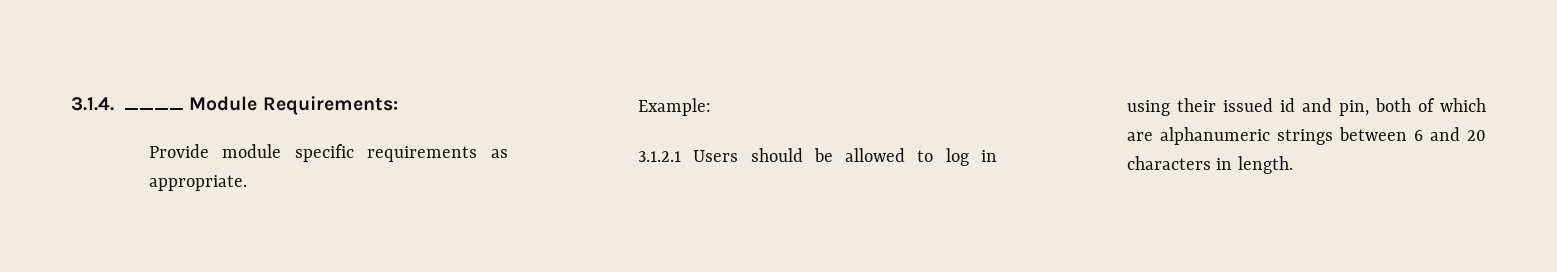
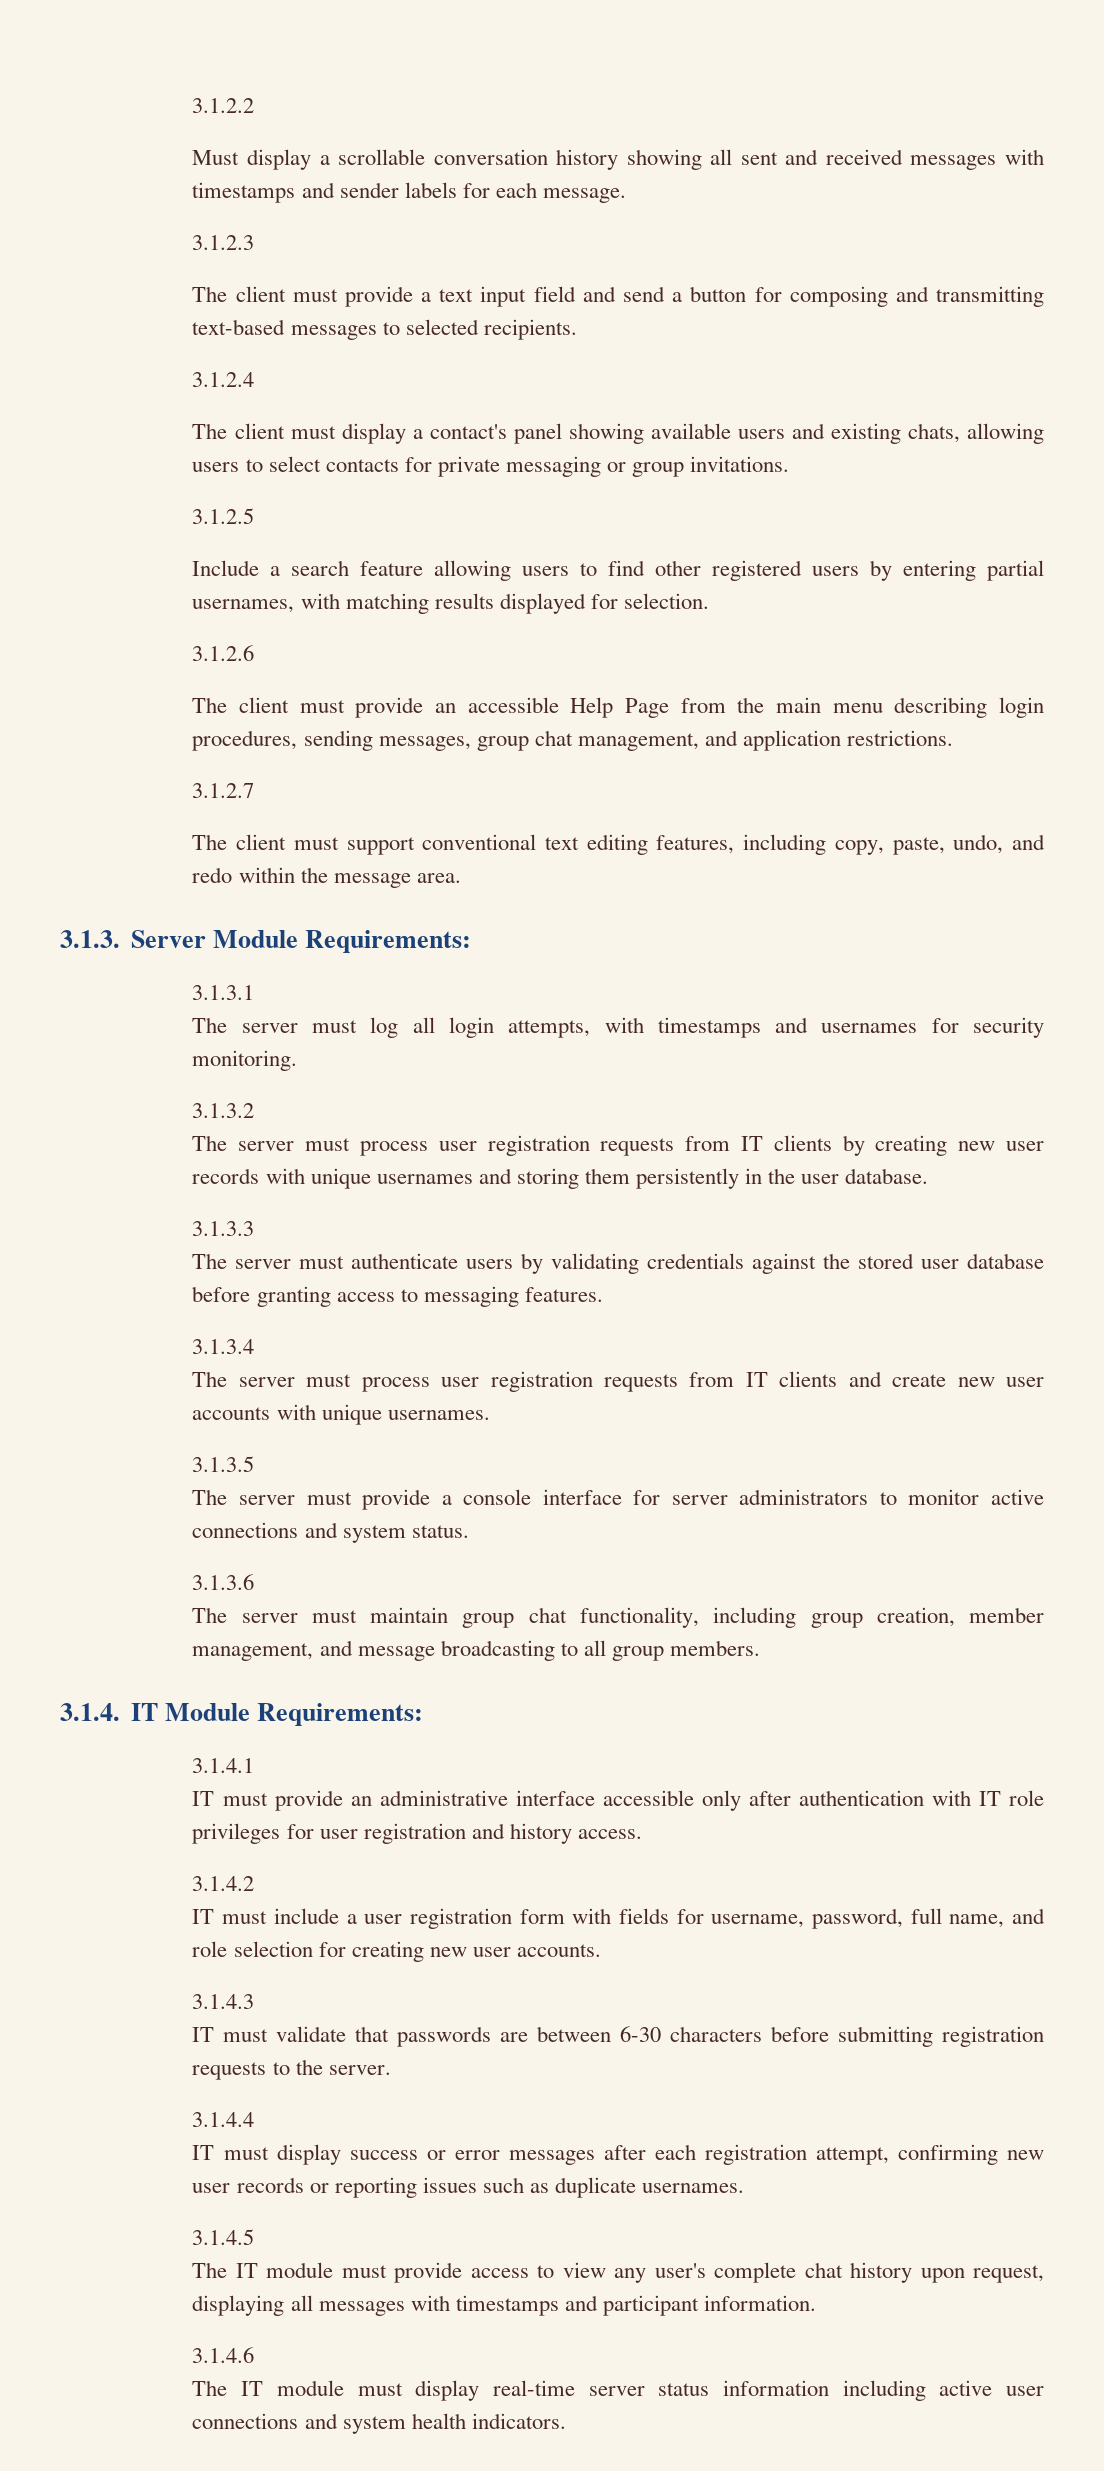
[71,96,398,115] [148,144,508,162] [148,175,247,191] [637,98,711,116] [637,148,997,166] [1126,98,1486,116] [1126,127,1486,145] [1126,156,1293,174] 3.1.4. ____ Module Requirements: // Provide module specific requirements as appropriate. // Example: // 3.1.2.1 Users should be allowed to log in using their issued id and pin, both of which are alphanumeric strings between 6 and 20 characters in length. -> [192,98,255,113] [192,149,1044,170] [192,182,626,203] [192,235,255,250] [192,286,1044,307] [192,319,577,340] [192,372,255,387] [192,423,1044,444] [192,456,790,477] [192,508,255,524] [192,560,1044,581] [192,593,709,614] [192,645,255,661] [192,697,1044,718] [192,730,954,751] [192,783,255,798] [192,834,1045,855] [192,867,461,888] [60,930,472,953] [192,985,255,1000] [192,1017,1044,1038] [192,1050,298,1071] [192,1103,255,1118] [192,1135,1044,1156] [192,1168,929,1189] [192,1221,255,1236] [192,1253,1045,1274] [192,1286,603,1307] [192,1339,255,1354] [192,1371,1044,1392] [192,1404,490,1425] [192,1456,255,1472] [192,1489,1044,1510] [192,1522,469,1543] [192,1574,255,1590] [192,1607,1044,1628] [192,1640,760,1661] [60,1703,424,1726] [192,1758,255,1773] [192,1790,1044,1811] [192,1823,642,1844] [192,1876,255,1891] [192,1908,1045,1929] [192,1941,601,1962] [192,1994,255,2009] [192,2026,1044,2047] [192,2059,391,2080] [192,2112,255,2127] [192,2144,1044,2165] [192,2177,745,2198] [192,2229,255,2245] [192,2262,1044,2283] [192,2295,816,2316] [192,2347,255,2363] [192,2380,1044,2401] [192,2413,566,2434] 3.1.2.2 // Must display a scrollable conversation history showing all sent and received messages with timestamps and sender labels for each message. // 3.1.2.3 // The client must provide a text input field and send a button for composing and transmitting text-based messages to selected recipients. // 3.1.2.4 // The client must display a contact's panel showing available users and existing chats, allowing users to select contacts for private messaging or group invitations. // 3.1.2.5 // Include a search feature allowing users to find other registered users by entering partial usernames, with matching results displayed for selection. // 3.1.2.6 // The client must provide an accessible Help Page from the main menu describing login procedures, sending messages, group chat management, and application restrictions. // 3.1.2.7 // The client must support conventional text editing features, including copy, paste, undo, and redo within the message area. // 3.1.3. Server Module Requirements: // 3.1.3.1 // The server must log all login attempts, with timestamps and usernames for security monitoring. // 3.1.3.2 // The server must process user registration requests from IT clients by creating new user records with unique usernames and storing them persistently in the user database. // 3.1.3.3 // The server must authenticate users by validating credentials against the stored user database before granting access to messaging features. // 3.1.3.4 // The server must process user registration requests from IT clients and create new user accounts with unique usernames. // 3.1.3.5 // The server must provide a console interface for server administrators to monitor active connections and system status. // 3.1.3.6 // The server must maintain group chat functionality, including group creation, member management, and message broadcasting to all group members. // 3.1.4. IT Module Requirements: // 3.1.4.1 // IT must provide an administrative interface accessible only after authentication with IT role privileges for user registration and history access. // 3.1.4.2 // IT must include a user registration form with fields for username, password, full name, and role selection for creating new user accounts. // 3.1.4.3 // IT must validate that passwords are between 6-30 characters before submitting registration requests to the server. // 3.1.4.4 // IT must display success or error messages after each registration attempt, confirming new user records or reporting issues such as duplicate usernames. // 3.1.4.5 // The IT module must provide access to view any user's complete chat history upon request, displaying all messages with timestamps and participant information. // 3.1.4.6 // The IT module must display real-time server status information including active user connections and system health indicators.

